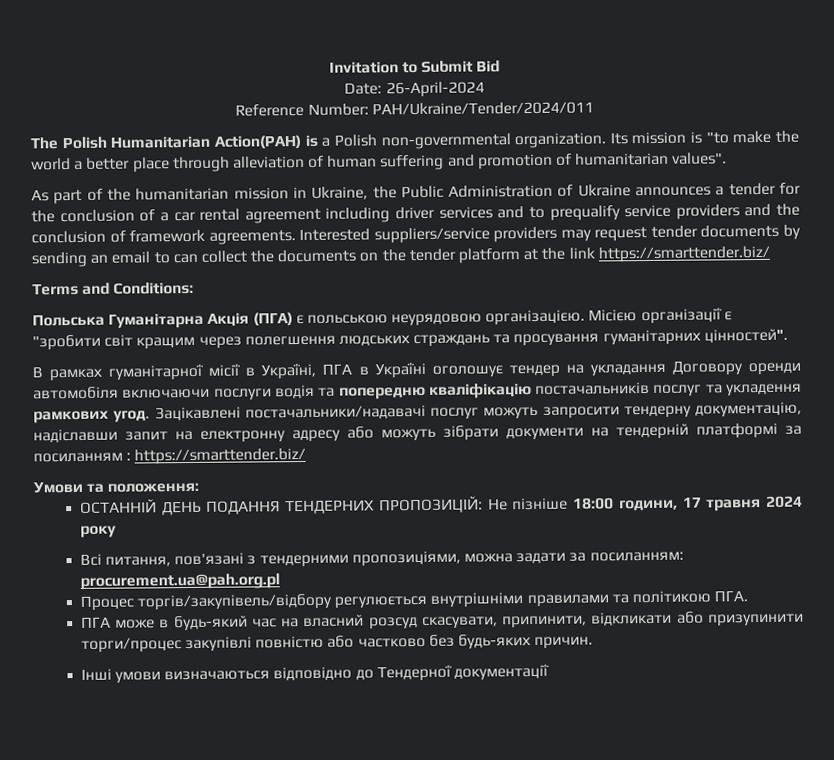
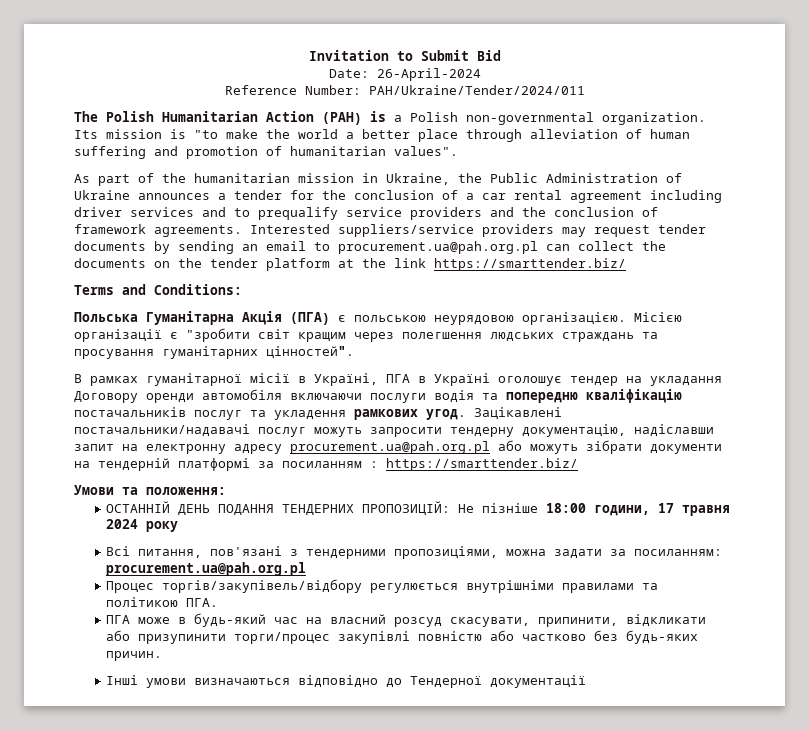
[213,135,301,149] Action(PAH) -> [266,111,362,125] Action (PAH)
(170, 258) none -> [338,241,538,254] procurement.ua@pah.org.pl
(341, 436) none -> [290,441,490,454] procurement.ua@pah.org.pl

